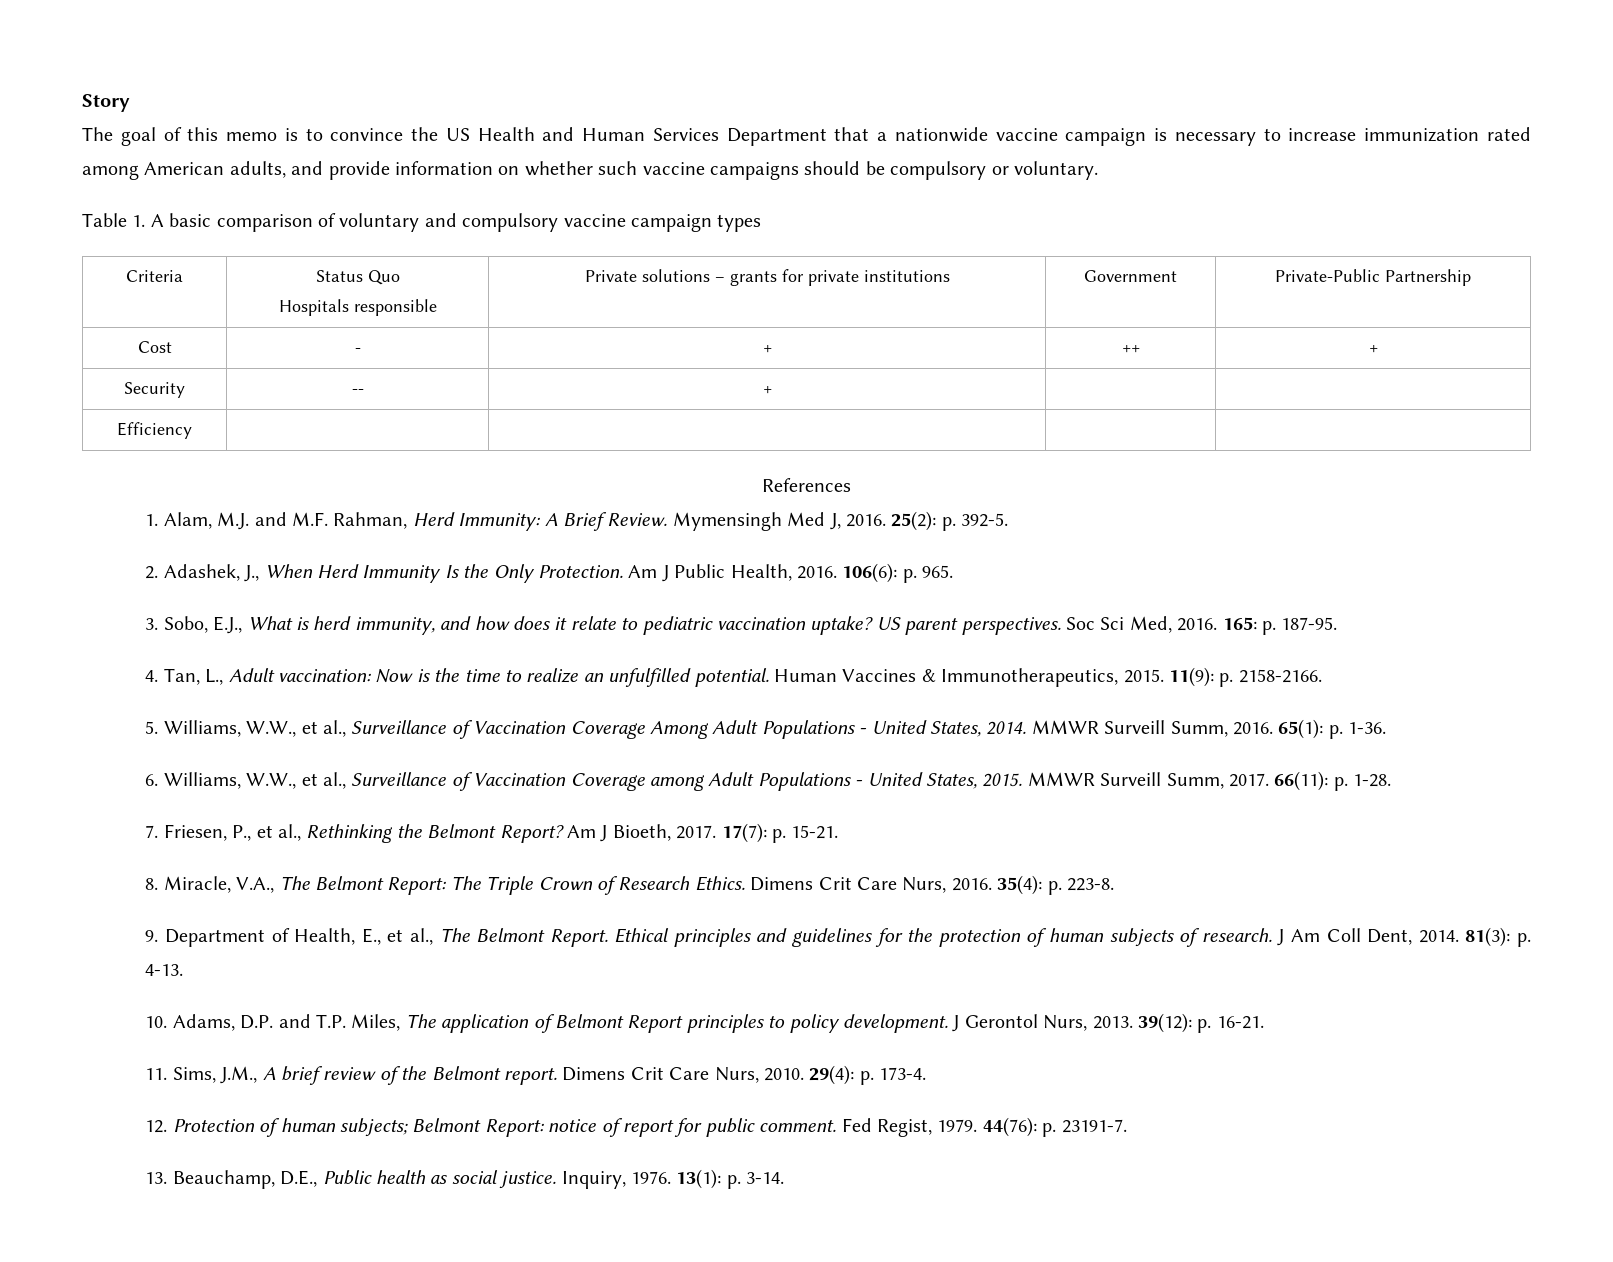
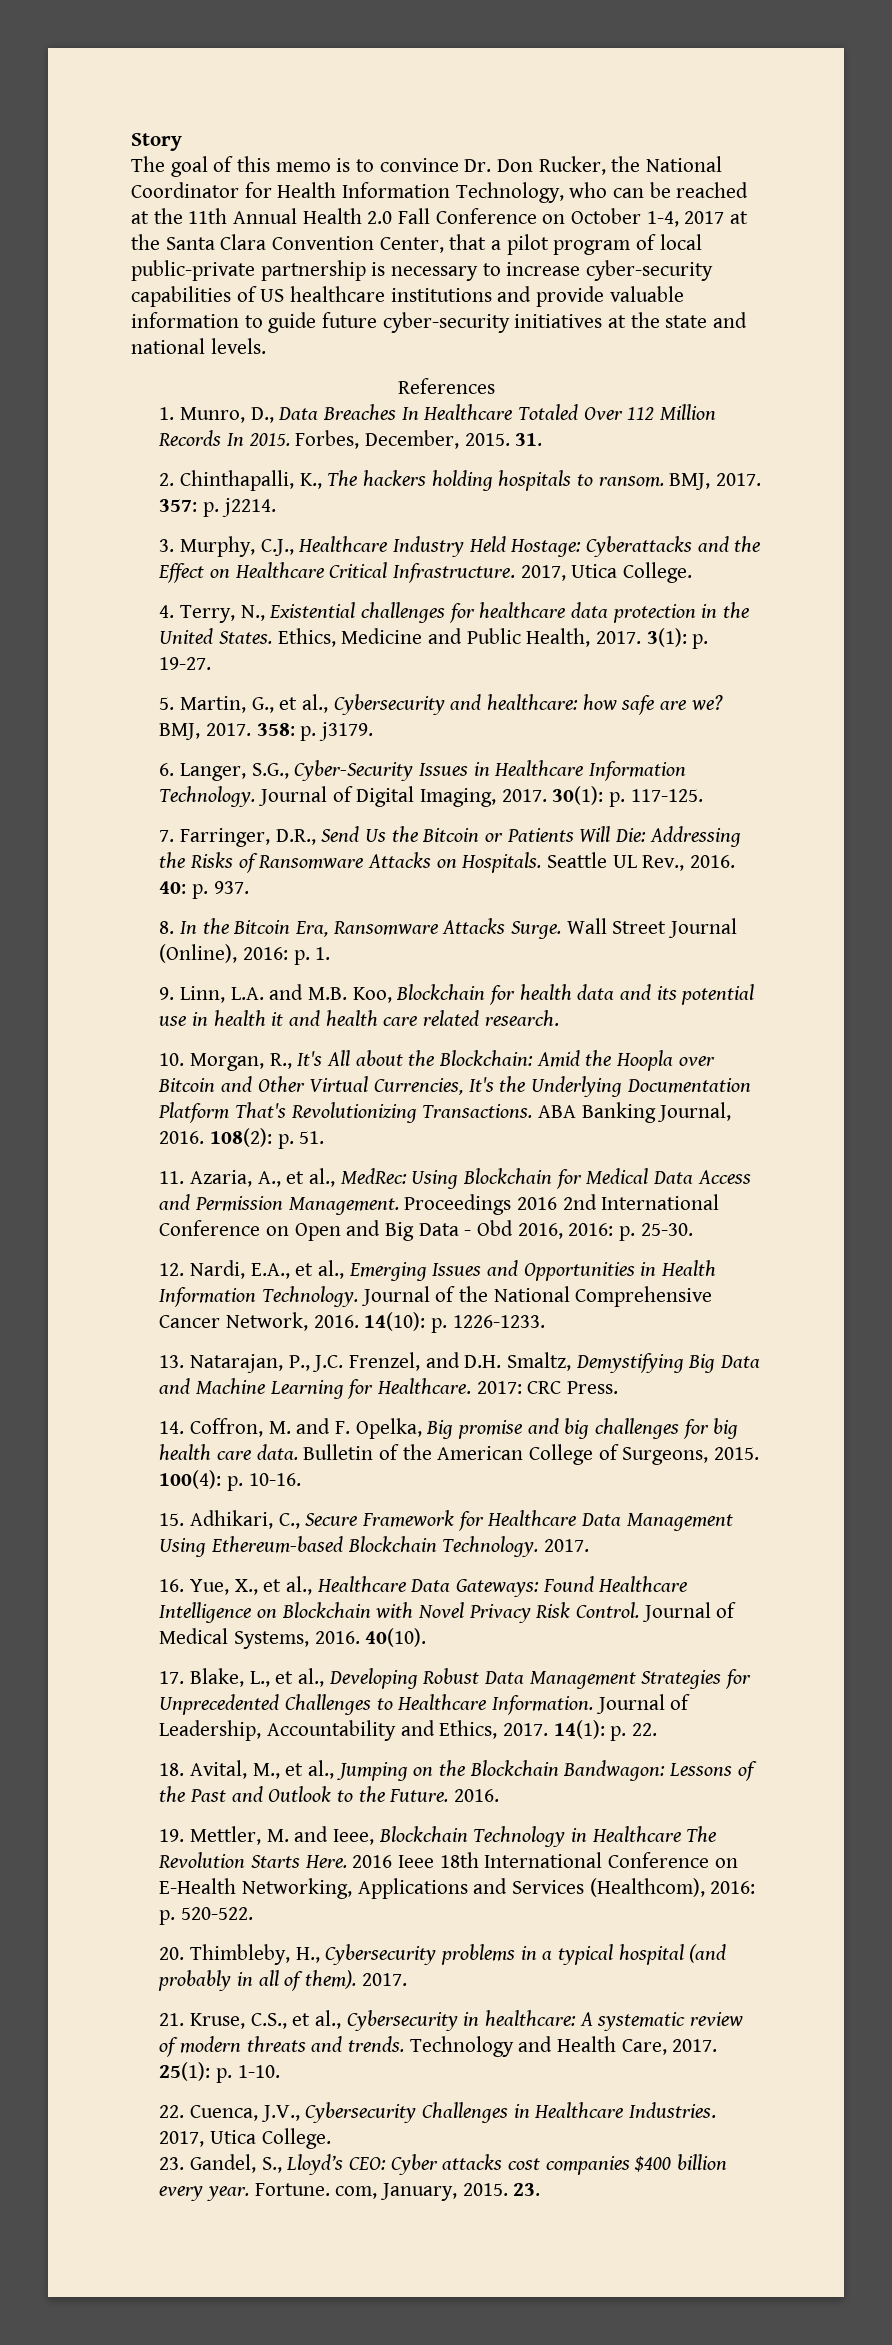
[411,127,1531,146] [82,161,1098,180] [82,213,762,232] [126,270,183,282] [315,270,400,285] [278,299,437,316] [584,269,950,286] [1084,270,1177,282] [1275,269,1471,286] [137,341,172,353] [354,348,361,353] [762,345,772,353] [1121,345,1140,353] [1368,345,1378,353] [124,382,185,398] [351,389,364,394] [762,386,772,394] [117,422,192,439] [762,478,851,492] [145,511,1009,531] [145,563,954,583] [145,616,1338,635] [145,667,1322,687] [145,719,1387,739] [145,771,1392,791] [145,823,839,843] [145,875,1114,895] [145,927,1531,947] [145,964,184,976] [145,1013,1264,1033] [145,1065,927,1085] [145,1117,1127,1137] [145,1169,785,1189] the US Health and Human Services Department that a nationwide vaccine campaign is necessary to increase immunization rated among American adults, and provide information on whether such vaccine campaigns should be compulsory or voluntary. // Table 1. A basic comparison of voluntary and compulsory vaccine campaign types // Criteria | Status Quo // Hospitals responsible | Private solutions – grants for private institutions | Government | Private-Public Partnership // Cost | - | + | ++ | + // Security | -- | + | | // Efficiency | | | | // References // 1. Alam, M.J. and M.F. Rahman, Herd Immunity: A Brief Review. Mymensingh Med J, 2016. 25(2): p. 392-5. // 2. Adashek, J., When Herd Immunity Is the Only Protection. Am J Public Health, 2016. 106(6): p. 965. // 3. Sobo, E.J., What is herd immunity, and how does it relate to pediatric vaccination uptake? US parent perspectives. Soc Sci Med, 2016. 165: p. 187-95. // 4. Tan, L., Adult vaccination: Now is the time to realize an unfulfilled potential. Human Vaccines & Immunotherapeutics, 2015. 11(9): p. 2158-2166. // 5. Williams, W.W., et al., Surveillance of Vaccination Coverage Among Adult Populations - United States, 2014. MMWR Surveill Summ, 2016. 65(1): p. 1-36. // 6. Williams, W.W., et al., Surveillance of Vaccination Coverage among Adult Populations - United States, 2015. MMWR Surveill Summ, 2017. 66(11): p. 1-28. // 7. Friesen, P., et al., Rethinking the Belmont Report? Am J Bioeth, 2017. 17(7): p. 15-21. // 8. Miracle, V.A., The Belmont Report: The Triple Crown of Research Ethics. Dimens Crit Care Nurs, 2016. 35(4): p. 223-8. // 9. Department of Health, E., et al., The Belmont Report. Ethical principles and guidelines for the protection of human subjects of research. J Am Coll Dent, 2014. 81(3): p. 4-13. // 10. Adams, D.P. and T.P. Miles, The application of Belmont Report principles to policy development. J Gerontol Nurs, 2013. 39(12): p. 16-21. // 11. Sims, J.M., A brief review of the Belmont report. Dimens Crit Care Nurs, 2010. 29(4): p. 173-4. // 12. Protection of human subjects; Belmont Report: notice of report for public comment. Fed Regist, 1979. 44(76): p. 23191-7. // 13. Beauchamp, D.E., Public health as social justice. Inquiry, 1976. 13(1): p. 3-14. -> [464,156,723,175] [131,182,749,203] [131,208,749,227] [131,234,702,255] [131,260,714,281] [131,286,684,307] [131,312,748,333] [131,338,266,354] [397,378,495,394] [159,404,716,423] [158,430,543,449] [159,470,761,491] [159,498,276,517] [159,536,761,557] [158,562,692,583] [159,602,749,623] [159,628,709,649] [159,657,212,670] [159,694,723,715] [159,722,373,741] [159,760,686,781] [159,786,703,807] [159,826,741,847] [159,852,735,873] [159,881,249,899] [159,918,737,939] [159,944,331,965] [159,984,755,1005] [159,1010,559,1026] [159,1050,715,1071] [158,1076,751,1097] [158,1102,732,1123] [159,1128,325,1149] [159,1168,751,1189] [159,1194,720,1215] [159,1220,693,1241] [159,1260,716,1281] [159,1286,713,1307] [159,1312,545,1333] [159,1352,760,1373] [159,1378,618,1399] [159,1418,739,1439] [159,1444,759,1465] [159,1470,301,1491] [159,1510,733,1531] [159,1536,589,1557] [159,1576,688,1597] [159,1602,737,1623] [159,1628,427,1649] [159,1668,751,1689] [159,1694,691,1715] [159,1720,657,1741] [159,1760,757,1781] [159,1786,499,1802] [159,1826,717,1847] [158,1852,738,1868] [159,1878,756,1899] [159,1907,253,1925] [159,1944,727,1965] [158,1970,407,1991] [159,2010,743,2031] [159,2036,718,2057] [159,2062,280,2083] [159,2102,716,2123] [159,2128,331,2149] [159,2154,727,2175] [159,2183,541,2201] Dr. Don Rucker, the National Coordinator for Health Information Technology, who can be reached at the 11th Annual Health 2.0 Fall Conference on October 1-4, 2017 at the Santa Clara Convention Center, that a pilot program of local public-private partnership is necessary to increase cyber-security capabilities of US healthcare institutions and provide valuable information to guide future cyber-security initiatives at the state and national levels. // References // 1. Munro, D., Data Breaches In Healthcare Totaled Over 112 Million Records In 2015. Forbes, December, 2015. 31. // 2. Chinthapalli, K., The hackers holding hospitals to ransom. BMJ, 2017. 357: p. j2214. // 3. Murphy, C.J., Healthcare Industry Held Hostage: Cyberattacks and the Effect on Healthcare Critical Infrastructure. 2017, Utica College. // 4. Terry, N., Existential challenges for healthcare data protection in the United States. Ethics, Medicine and Public Health, 2017. 3(1): p. 19-27. // 5. Martin, G., et al., Cybersecurity and healthcare: how safe are we? BMJ, 2017. 358: p. j3179. // 6. Langer, S.G., Cyber-Security Issues in Healthcare Information Technology. Journal of Digital Imaging, 2017. 30(1): p. 117-125. // 7. Farringer, D.R., Send Us the Bitcoin or Patients Will Die: Addressing the Risks of Ransomware Attacks on Hospitals. Seattle UL Rev., 2016. 40: p. 937. // 8. In the Bitcoin Era, Ransomware Attacks Surge. Wall Street Journal (Online), 2016: p. 1. // 9. Linn, L.A. and M.B. Koo, Blockchain for health data and its potential use in health it and health care related research. // 10. Morgan, R., It's All about the Blockchain: Amid the Hoopla over Bitcoin and Other Virtual Currencies, It's the Underlying Documentation Platform That's Revolutionizing Transactions. ABA Banking Journal, 2016. 108(2): p. 51. // 11. Azaria, A., et al., MedRec: Using Blockchain for Medical Data Access and Permission Management. Proceedings 2016 2nd International Conference on Open and Big Data - Obd 2016, 2016: p. 25-30. // 12. Nardi, E.A., et al., Emerging Issues and Opportunities in Health Information Technology. Journal of the National Comprehensive Cancer Network, 2016. 14(10): p. 1226-1233. // 13. Natarajan, P., J.C. Frenzel, and D.H. Smaltz, Demystifying Big Data and Machine Learning for Healthcare. 2017: CRC Press. // 14. Coffron, M. and F. Opelka, Big promise and big challenges for big health care data. Bulletin of the American College of Surgeons, 2015. 100(4): p. 10-16. // 15. Adhikari, C., Secure Framework for Healthcare Data Management Using Ethereum-based Blockchain Technology. 2017. // 16. Yue, X., et al., Healthcare Data Gateways: Found Healthcare Intelligence on Blockchain with Novel Privacy Risk Control. Journal of Medical Systems, 2016. 40(10). // 17. Blake, L., et al., Developing Robust Data Management Strategies for Unprecedented Challenges to Healthcare Information. Journal of Leadership, Accountability and Ethics, 2017. 14(1): p. 22. // 18. Avital, M., et al., Jumping on the Blockchain Bandwagon: Lessons of the Past and Outlook to the Future. 2016. // 19. Mettler, M. and Ieee, Blockchain Technology in Healthcare The Revolution Starts Here. 2016 Ieee 18th International Conference on E-Health Networking, Applications and Services (Healthcom), 2016: p. 520-522. // 20. Thimbleby, H., Cybersecurity problems in a typical hospital (and probably in all of them). 2017. // 21. Kruse, C.S., et al., Cybersecurity in healthcare: A systematic review of modern threats and trends. Technology and Health Care, 2017. 25(1): p. 1-10. // 22. Cuenca, J.V., Cybersecurity Challenges in Healthcare Industries. 2017, Utica College. // 23. Gandel, S., Lloyd’s CEO: Cyber attacks cost companies $400 billion every year. Fortune. com, January, 2015. 23.

